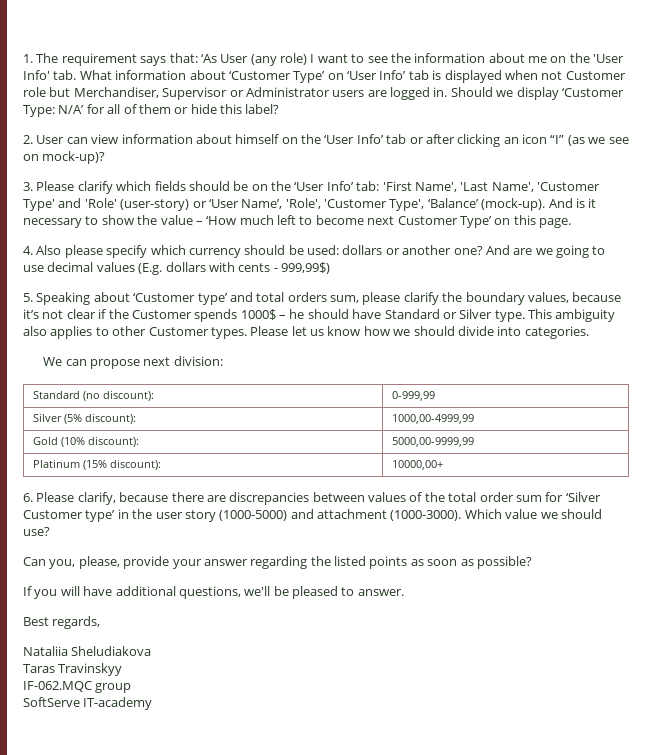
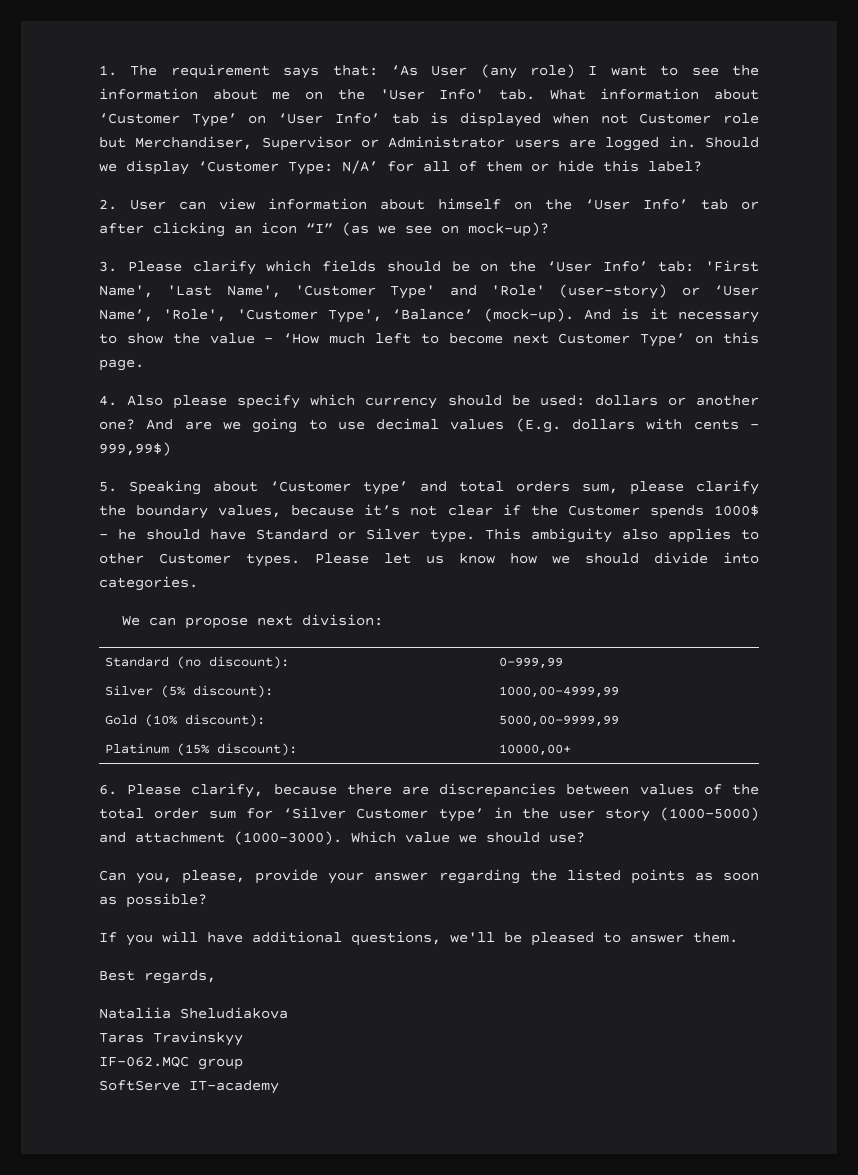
[357,589,404,596] answer. -> [630,932,738,943] answer them.

